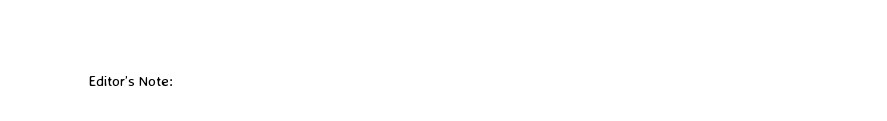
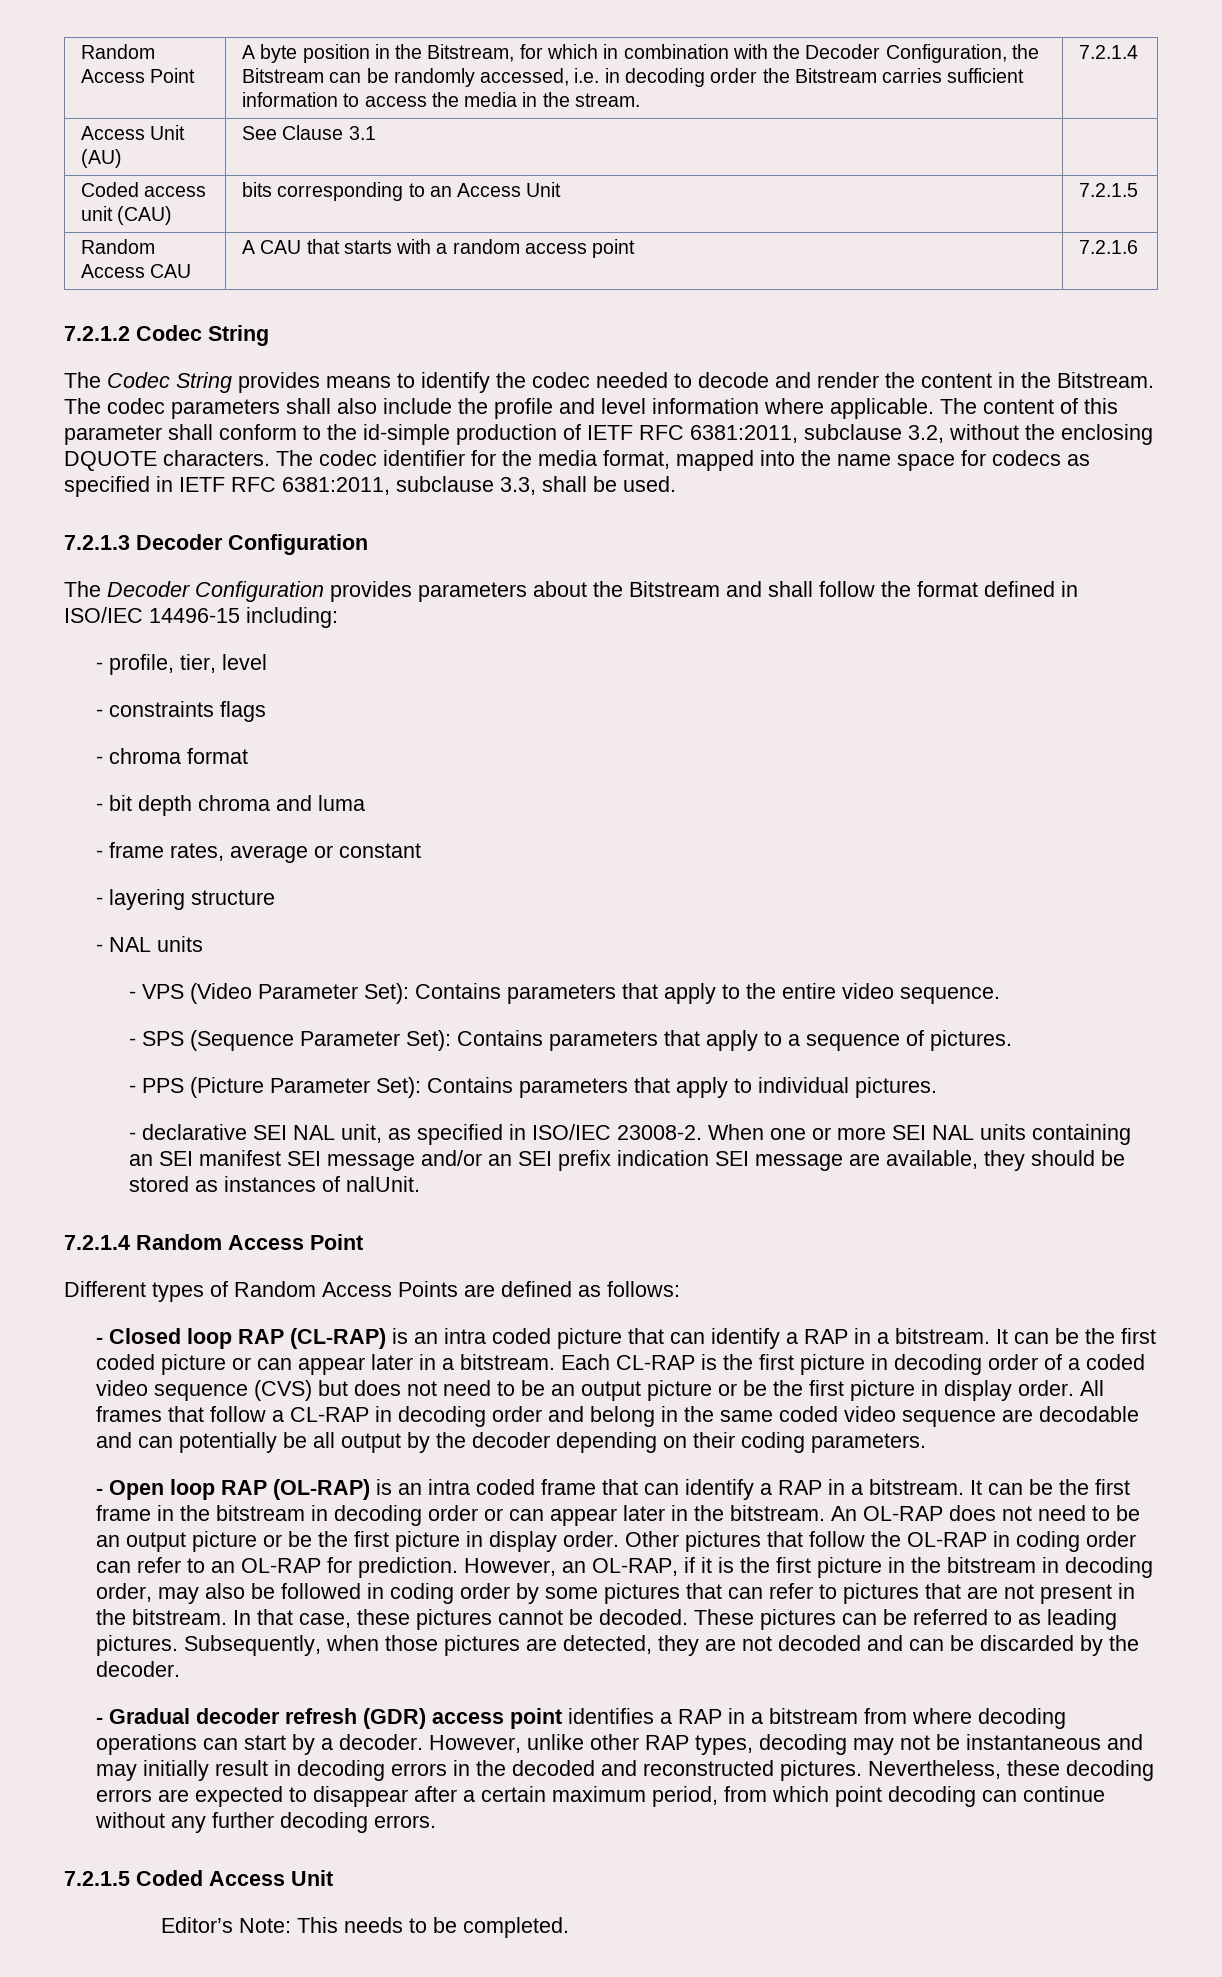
[89,76,174,86] Editor’s Note: -> [81,44,156,59] [81,68,196,83] [242,44,1039,63] [242,68,1025,87] [242,92,641,107] [1079,45,1139,59] [81,125,186,140] [81,149,123,168] [242,125,376,140] [81,182,207,197] [81,206,173,225] [242,182,562,201] [1079,183,1139,197] [81,239,156,254] [81,264,192,278] [242,239,636,258] [1079,240,1139,254] [64,325,269,346] [64,372,1154,393] [64,398,1118,419] [64,424,1153,445] [64,450,1090,471] [64,476,676,497] [64,534,368,555] [64,581,1078,602] [64,607,338,628] [96,654,268,675] [96,701,267,722] [96,748,249,764] [96,795,366,816] [96,842,422,863] [96,889,276,910] [96,936,204,952] [128,983,1000,1004] [128,1030,1012,1051] [128,1077,937,1098] [128,1124,1131,1145] [128,1150,1125,1171] [128,1176,420,1192] [64,1234,363,1250] [64,1281,680,1302] [96,1328,1157,1349] [96,1354,1146,1375] [96,1380,1105,1401] [96,1406,1140,1427] [96,1432,927,1453] [96,1479,1131,1500] [96,1505,1141,1526] [96,1531,1137,1552] [96,1557,1154,1578] [96,1583,1136,1604] [96,1609,1118,1630] [96,1635,1140,1656] [96,1661,181,1677] [96,1708,1067,1729] [96,1734,1144,1755] [96,1760,1155,1781] [96,1786,1106,1807] [95,1812,437,1833] [64,1870,333,1886] [161,1917,570,1938] Random Access Point | A byte position in the Bitstream, for which in combination with the Decoder Configuration, the Bitstream can be randomly accessed, i.e. in decoding order the Bitstream carries sufficient information to access the media in the stream. | 7.2.1.4 // Access Unit (AU) | See Clause 3.1 | // Coded access unit (CAU) | bits corresponding to an Access Unit | 7.2.1.5 // Random Access CAU | A CAU that starts with a random access point | 7.2.1.6 // 7.2.1.2 Codec String // The Codec String provides means to identify the codec needed to decode and render the content in the Bitstream. The codec parameters shall also include the profile and level information where applicable. The content of this parameter shall conform to the id-simple production of IETF RFC 6381:2011, subclause 3.2, without the enclosing DQUOTE characters. The codec identifier for the media format, mapped into the name space for codecs as specified in IETF RFC 6381:2011, subclause 3.3, shall be used. // 7.2.1.3 Decoder Configuration // The Decoder Configuration provides parameters about the Bitstream and shall follow the format defined in ISO/IEC 14496-15 including: // - profile, tier, level // - constraints flags // - chroma format // - bit depth chroma and luma // - frame rates, average or constant // - layering structure // - NAL units // - VPS (Video Parameter Set): Contains parameters that apply to the entire video sequence. // - SPS (Sequence Parameter Set): Contains parameters that apply to a sequence of pictures. // - PPS (Picture Parameter Set): Contains parameters that apply to individual pictures. // - declarative SEI NAL unit, as specified in ISO/IEC 23008-2. When one or more SEI NAL units containing an SEI manifest SEI message and/or an SEI prefix indication SEI message are available, they should be stored as instances of nalUnit. // 7.2.1.4 Random Access Point // Different types of Random Access Points are defined as follows: // - Closed loop RAP (CL-RAP) is an intra coded picture that can identify a RAP in a bitstream. It can be the first coded picture or can appear later in a bitstream. Each CL-RAP is the first picture in decoding order of a coded video sequence (CVS) but does not need to be an output picture or be the first picture in display order. All frames that follow a CL-RAP in decoding order and belong in the same coded video sequence are decodable and can potentially be all output by the decoder depending on their coding parameters. // - Open loop RAP (OL-RAP) is an intra coded frame that can identify a RAP in a bitstream. It can be the first frame in the bitstream in decoding order or can appear later in the bitstream. An OL-RAP does not need to be an output picture or be the first picture in display order. Other pictures that follow the OL-RAP in coding order can refer to an OL-RAP for prediction. However, an OL-RAP, if it is the first picture in the bitstream in decoding order, may also be followed in coding order by some pictures that can refer to pictures that are not present in the bitstream. In that case, these pictures cannot be decoded. These pictures can be referred to as leading pictures. Subsequently, when those pictures are detected, they are not decoded and can be discarded by the decoder. // - Gradual decoder refresh (GDR) access point identifies a RAP in a bitstream from where decoding operations can start by a decoder. However, unlike other RAP types, decoding may not be instantaneous and may initially result in decoding errors in the decoded and reconstructed pictures. Nevertheless, these decoding errors are expected to disappear after a certain maximum period, from which point decoding can continue without any further decoding errors. // 7.2.1.5 Coded Access Unit // Editor’s Note: This needs to be completed.

